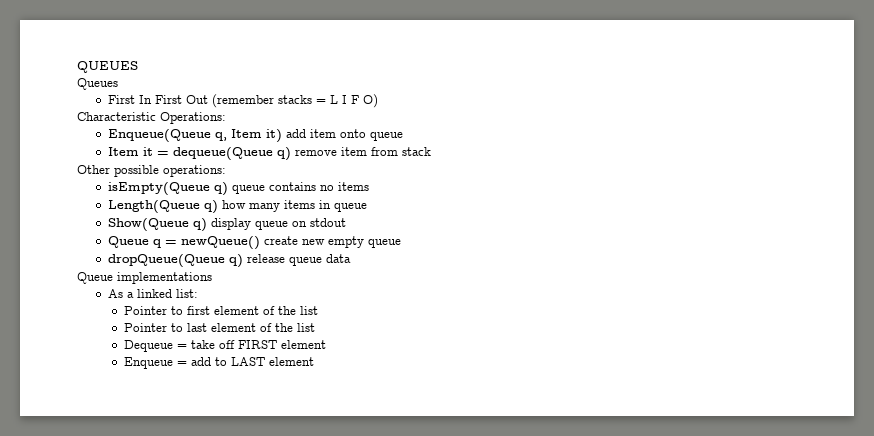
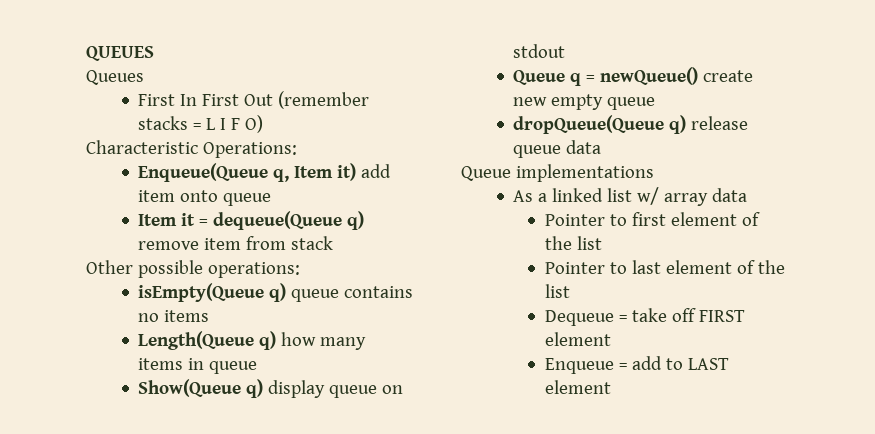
[175,289,198,298] list: -> [607,187,748,206] list w/ array data

